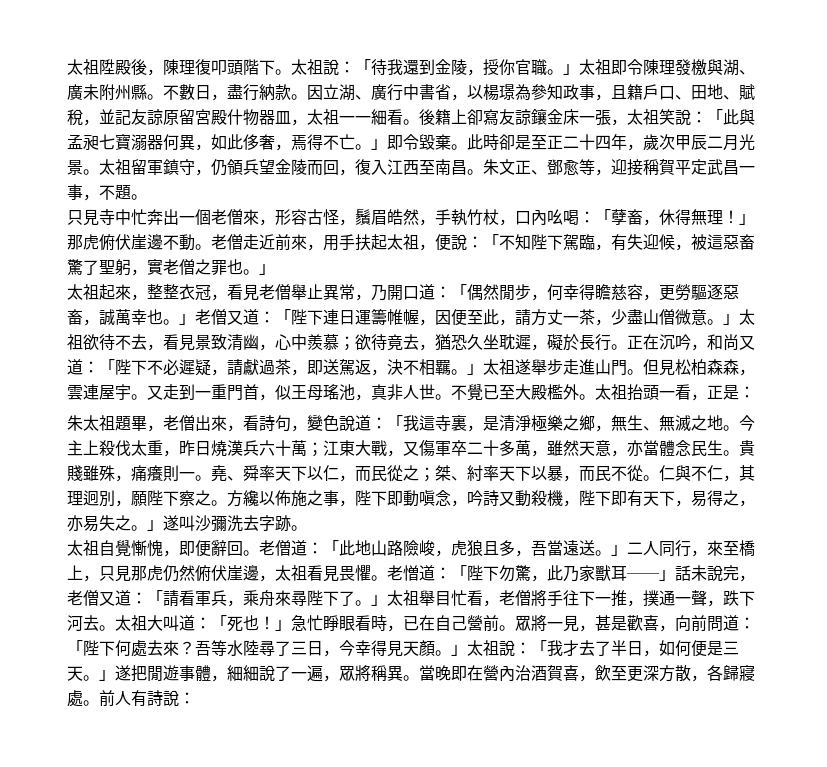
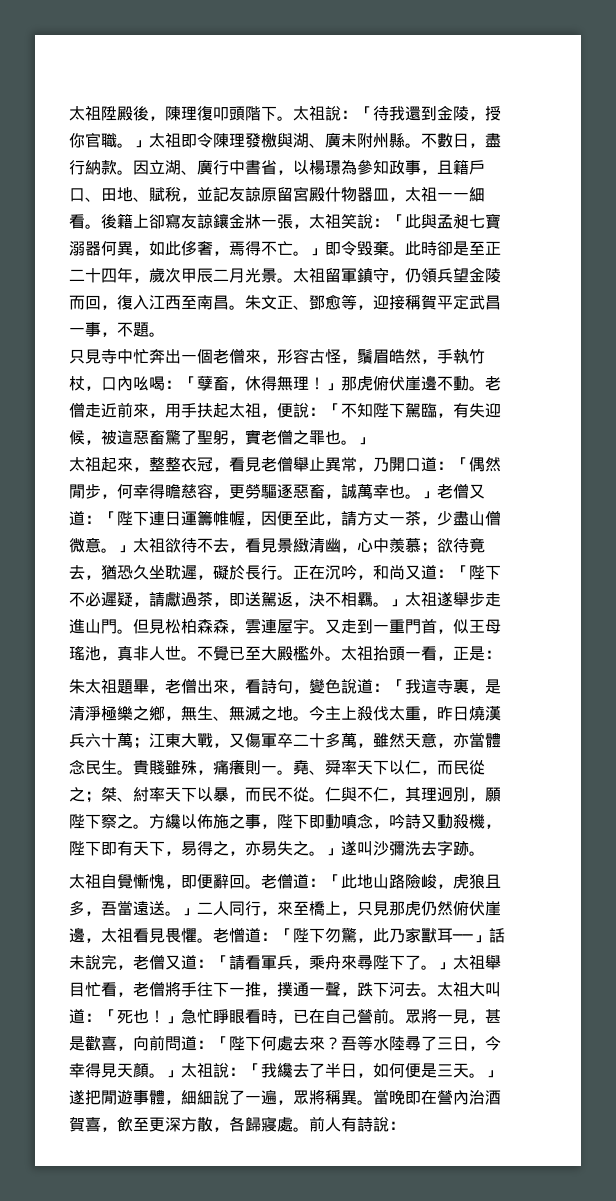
[563,109,579,125] 床 -> [245,214,261,229] 牀
[211,334,227,350] 致 -> [293,538,309,553] 緻
[563,640,579,656] 才 -> [277,1062,293,1078] 纔

